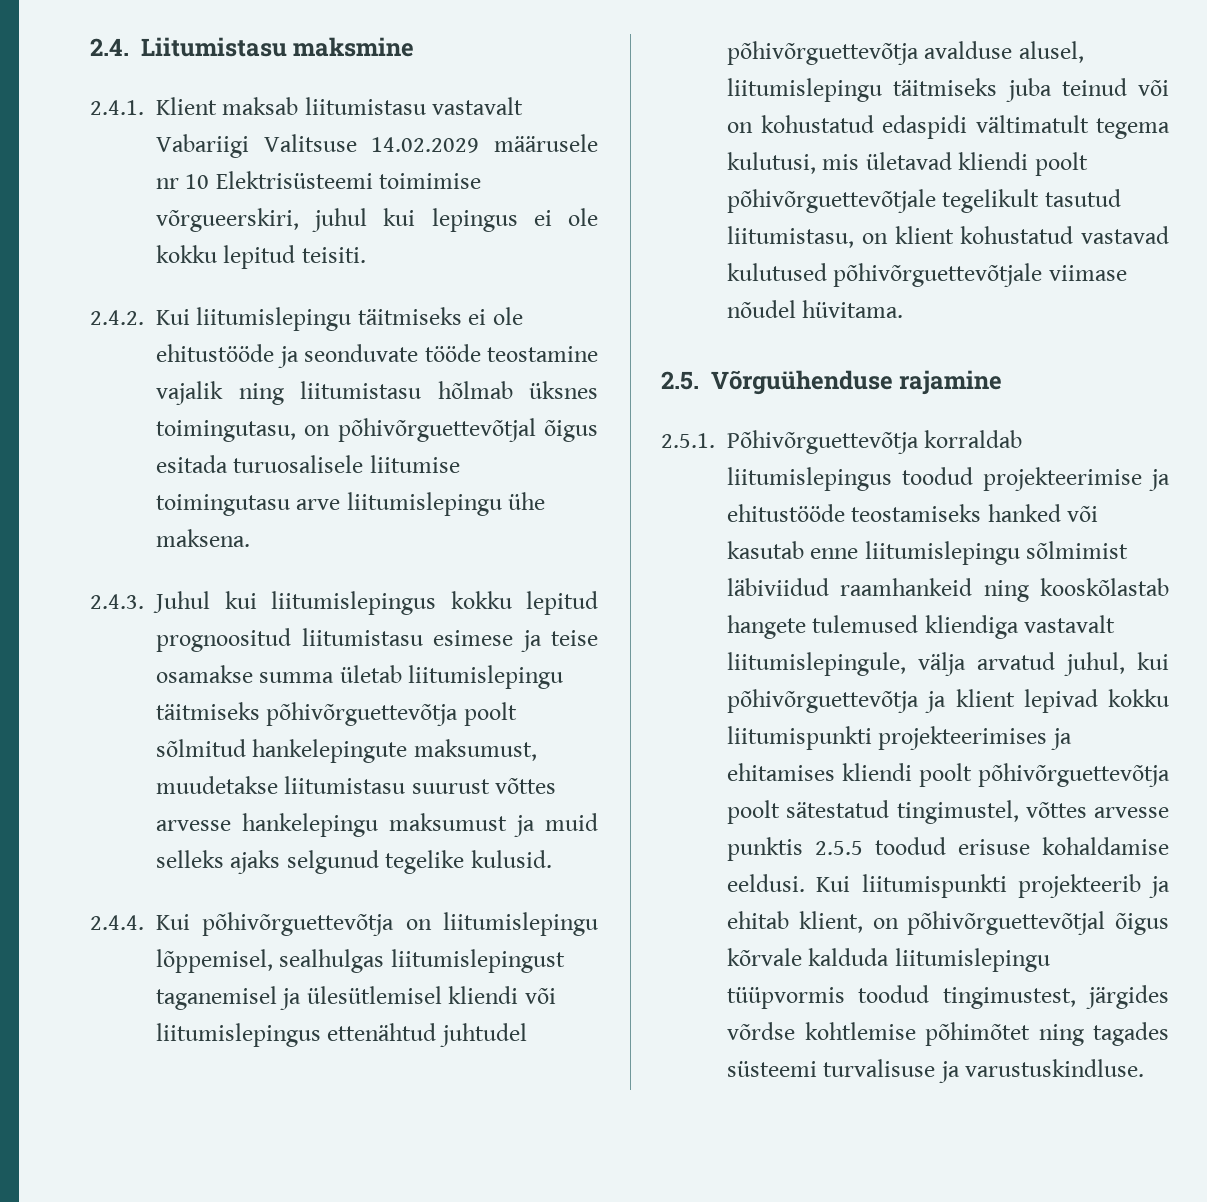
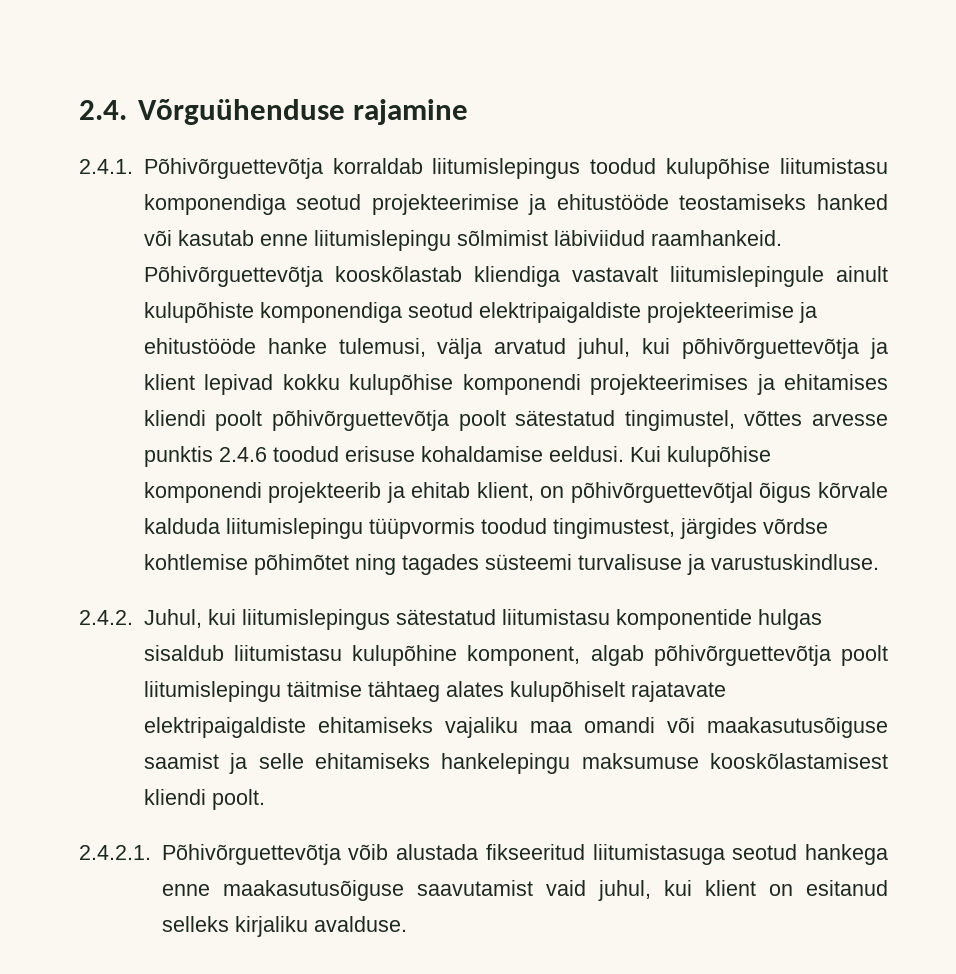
[141,37,415,57] [90,97,524,115] [156,134,598,158] [156,171,482,189] [156,208,598,232] [156,245,366,269] [90,307,523,331] [156,344,598,368] [156,381,598,405] [156,418,598,442] [156,455,460,473] [156,492,546,516] [156,529,250,547] [90,591,598,615] [156,628,598,652] [156,665,564,689] [156,702,517,726] [156,739,537,763] [156,776,557,794] [156,813,598,837] [156,850,552,874] [90,912,598,936] [156,949,565,973] [156,986,556,1010] [156,1023,527,1047] [727,41,1084,65] [727,78,1169,102] [727,115,1170,139] [727,152,1088,176] [727,189,1121,213] [727,226,1169,248] [727,263,1127,287] [727,300,904,318] [661,371,699,390] Liitumistasu maksmine // 2.4.1. Klient maksab liitumistasu vastavalt Vabariigi Valitsuse 14.02.2029 määrusele nr 10 Elektrisüsteemi toimimise võrgueerskiri, juhul kui lepingus ei ole kokku lepitud teisiti. // 2.4.2. Kui liitumislepingu täitmiseks ei ole ehitustööde ja seonduvate tööde teostamine vajalik ning liitumistasu hõlmab üksnes toimingutasu, on põhivõrguettevõtjal õigus esitada turuosalisele liitumise toimingutasu arve liitumislepingu ühe maksena. // 2.4.3. Juhul kui liitumislepingus kokku lepitud prognoositud liitumistasu esimese ja teise osamakse summa ületab liitumislepingu täitmiseks põhivõrguettevõtja poolt sõlmitud hankelepingute maksumust, muudetakse liitumistasu suurust võttes arvesse hankelepingu maksumust ja muid selleks ajaks selgunud tegelike kulusid. // 2.4.4. Kui põhivõrguettevõtja on liitumislepingu lõppemisel, sealhulgas liitumislepingust taganemisel ja ülesütlemisel kliendi või liitumislepingus ettenähtud juhtudel põhivõrguettevõtja avalduse alusel, liitumislepingu täitmiseks juba teinud või on kohustatud edaspidi vältimatult tegema kulutusi, mis ületavad kliendi poolt põhivõrguettevõtjale tegelikult tasutud liitumistasu, on klient kohustatud vastavad kulutused põhivõrguettevõtjale viimase nõudel hüvitama. // 2.5. -> (127, 110) none
[661,433,715,448] 2.5.1. -> [79,159,133,174] 2.4.1.
(973, 476) none -> [666,158,889,179] [143,194,362,215] kulupõhise liitumistasu komponendiga seotud
[840,578,1169,602] [727,615,1116,639] [727,652,906,676] raamhankeid ning kooskõlastab hangete tulemused kliendiga vastavalt liitumislepingule, -> [650,230,782,246] [143,266,888,287] [143,302,817,323] [143,338,426,357] raamhankeid. Põhivõrguettevõtja kooskõlastab kliendiga vastavalt liitumislepingule ainult kulupõhiste komponendiga seotud elektripaigaldiste projekteerimise ja ehitustööde hanke tulemusi,
[727,726,872,750] liitumispunkti -> [349,374,581,395] kulupõhise komponendi
[815,841,863,855] 2.5.5 -> [218,447,267,462] 2.4.6
[861,874,1007,898] liitumispunkti -> [666,446,771,467] [143,482,262,503] kulupõhise komponendi
(1145, 1068) none -> [79,609,822,630] [143,645,888,666] [143,681,726,702] [143,717,888,738] [143,753,888,774] [143,789,265,810] [79,844,888,865] [161,880,888,901] [161,916,407,937] // 2.4.2. Juhul, kui liitumislepingus sätestatud liitumistasu komponentide hulgas sisaldub liitumistasu kulupõhine komponent, algab põhivõrguettevõtja poolt liitumislepingu täitmise tähtaeg alates kulupõhiselt rajatavate elektripaigaldiste ehitamiseks vajaliku maa omandi või maakasutusõiguse saamist ja selle ehitamiseks hankelepingu maksumuse kooskõlastamisest kliendi poolt. // 2.4.2.1. Põhivõrguettevõtja võib alustada fikseeritud liitumistasuga seotud hankega enne maakasutusõiguse saavutamist vaid juhul, kui klient on esitanud selleks kirjaliku avalduse.

